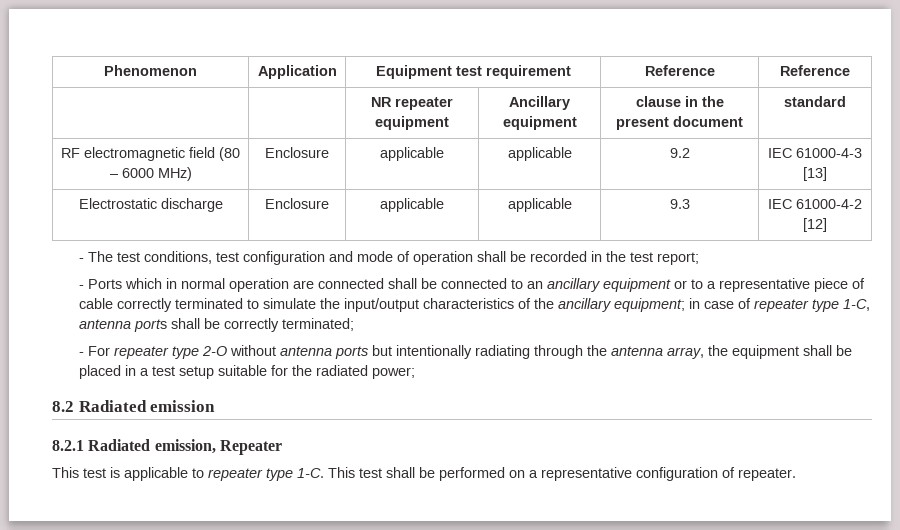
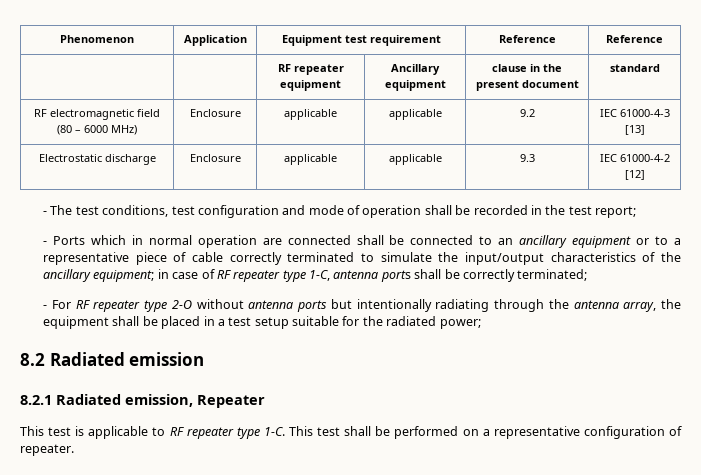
[371,97,392,107] NR -> [277,64,291,72] RF
(751, 303) none -> [216,270,231,279] RF
(110, 351) none -> [75,300,90,309] RF
(204, 473) none -> [169,427,184,436] RF

